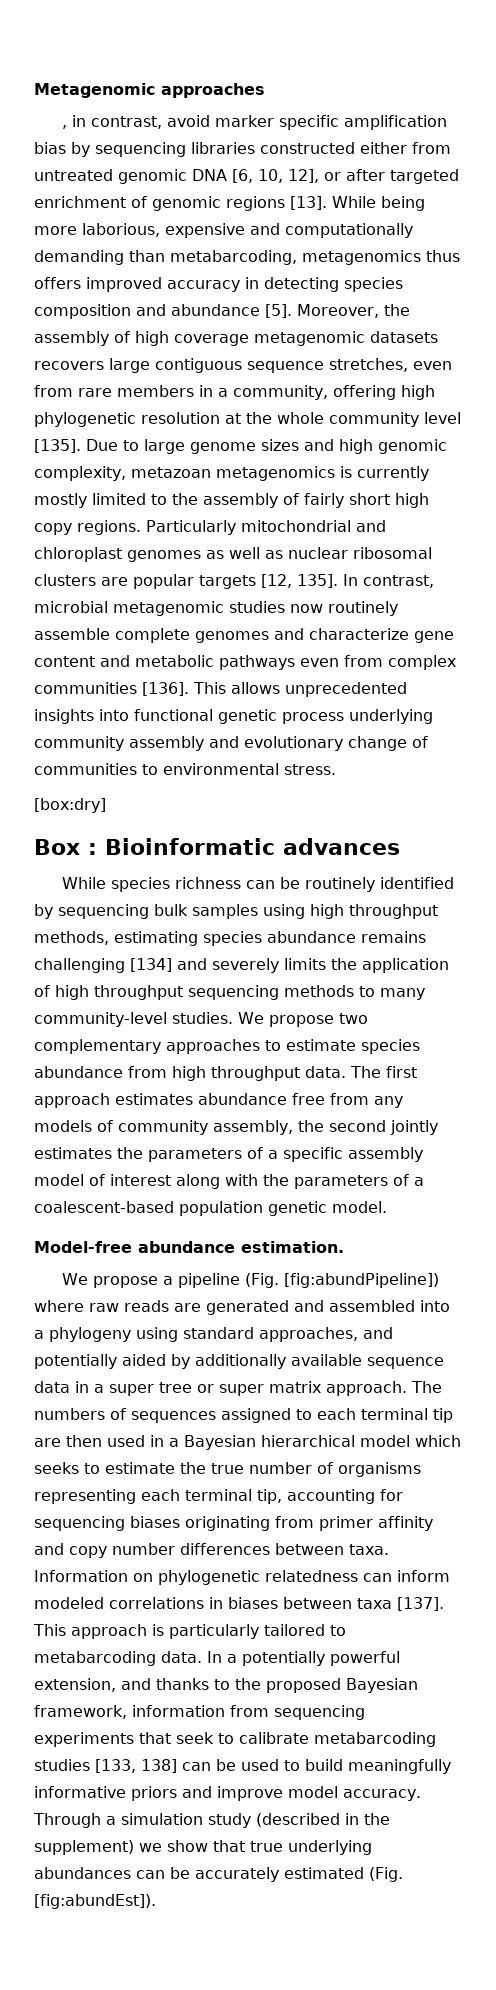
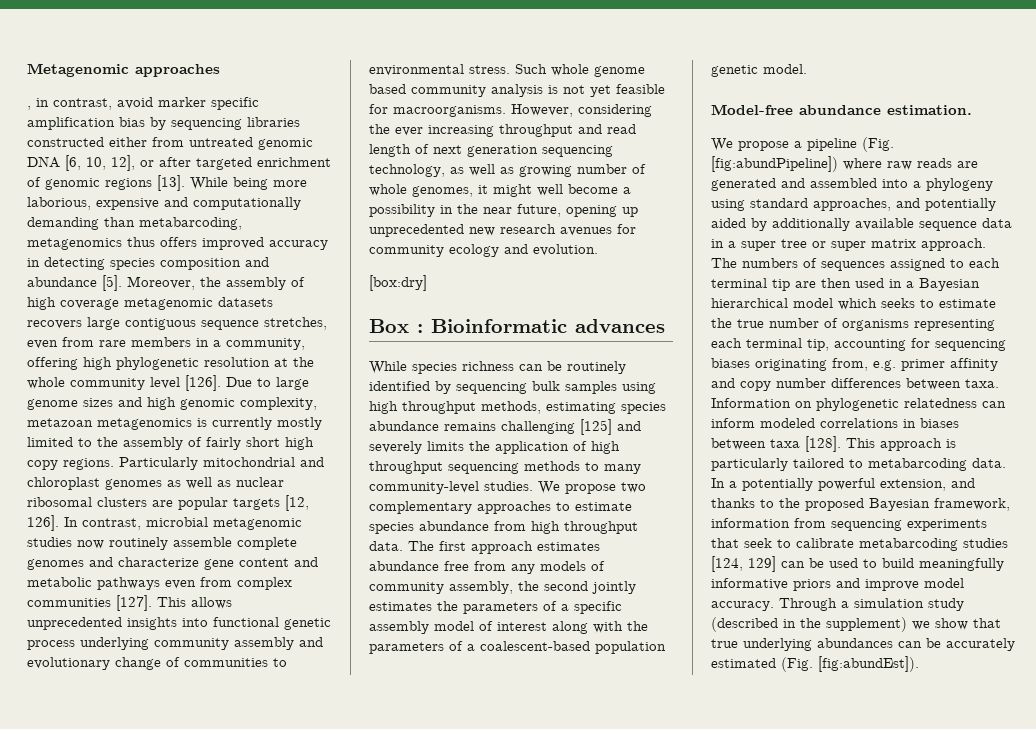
[34,439,81,453] [135]. -> [185,375,221,391] [126].
[297,574,338,588] 135]. -> [27,515,59,531] 126].
[142,682,189,696] [136]. -> [116,595,152,611] [127].
(336, 769) none -> [515,64,645,77] [369,84,665,97] [369,104,652,117] [369,124,636,137] [369,144,613,157] [369,164,646,177] [369,184,631,197] [369,204,638,217] [369,224,636,237] [369,244,598,257] Such whole genome based community analysis is not yet feasible for macroorganisms. However, considering the ever increasing throughput and read length of next generation sequencing technology, as well as growing number of whole genomes, it might well become a possibility in the near future, opening up unprecedented new research avenues for community ecology and evolution.
[130,958,172,972] [134] -> [580,419,612,435] [125]
[275,1516,314,1528] from -> [832,358,896,371] from, e.g.
[397,1597,444,1611] [137]. -> [805,436,841,452] [128].
[95,1759,177,1773] [133, 138] -> [711,556,776,572] [124, 129]

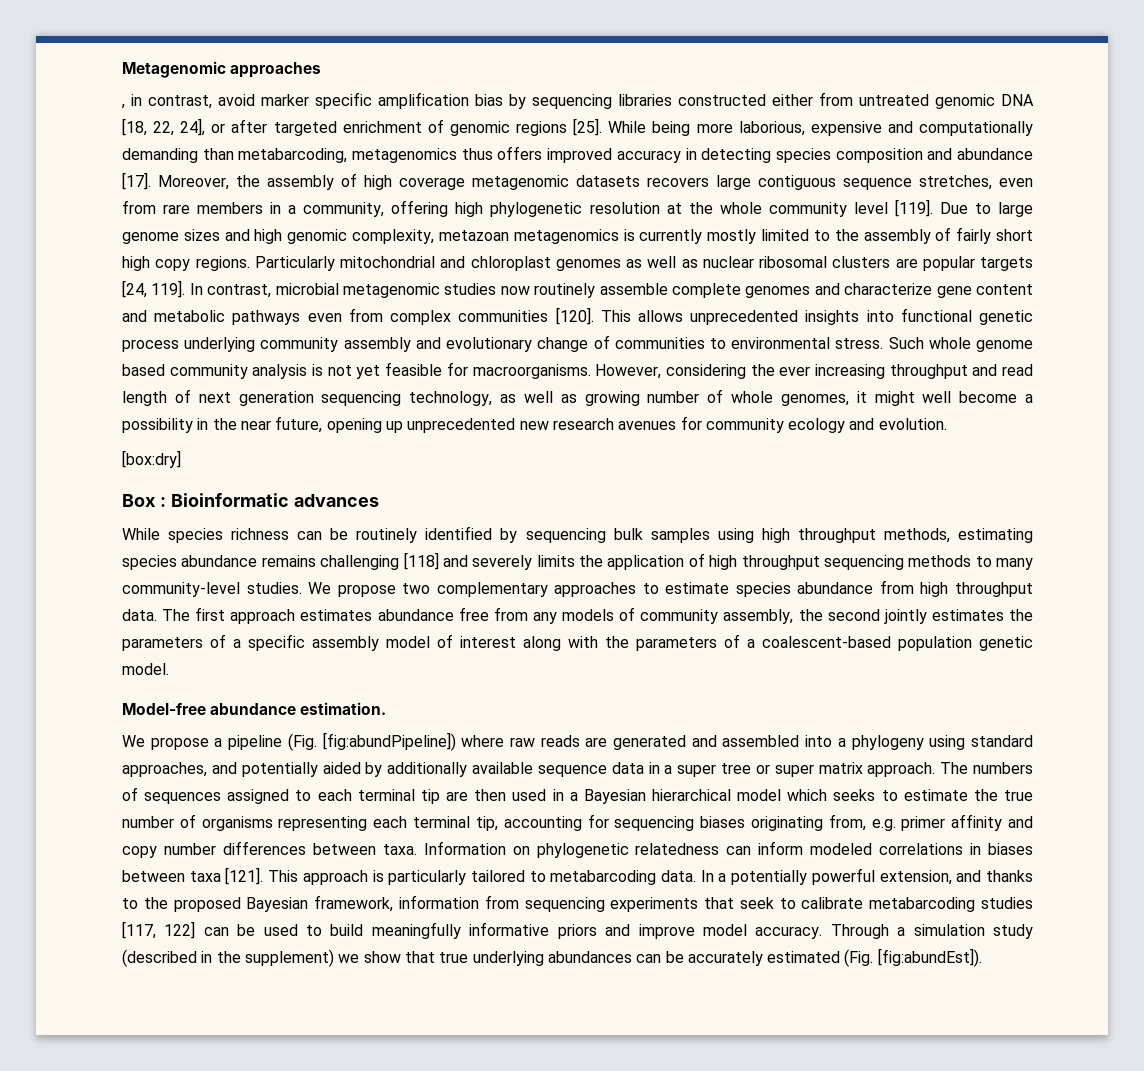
[65,155,135,171] [6, 10, 12], -> [122,118,206,136] [18, 22, 24],
[157,175,185,191] [13]. -> [573,118,603,136] [25].
[102,275,122,291] [5]. -> [122,172,151,190] [17].
[185,375,221,391] [126]. -> [894,199,933,217] [119].
[285,495,309,511] [27,515,59,531] [12, 126]. -> [122,280,186,298] [24, 119].
[116,595,152,611] [127]. -> [555,307,594,325] [120].
[580,419,612,435] [125] -> [403,552,439,570] [118]
[805,436,841,452] [128]. -> [225,867,264,885] [121].
[711,556,776,572] [124, 129] -> [122,921,196,939] [117, 122]

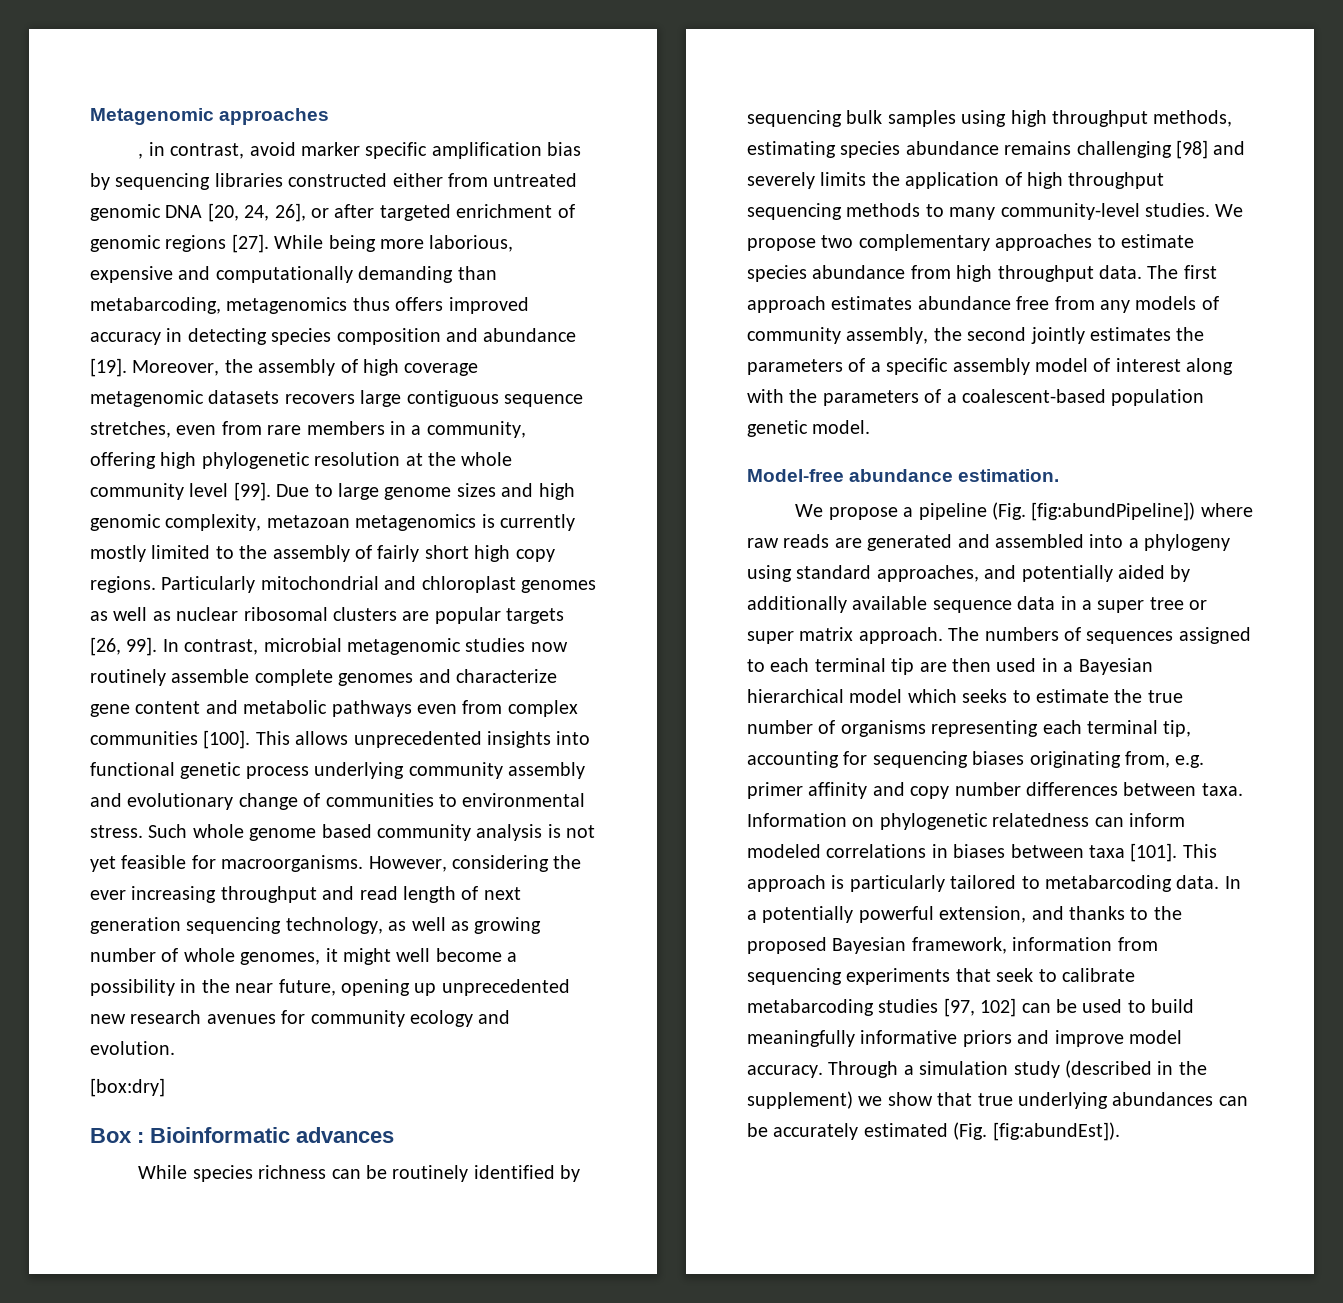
[122,118,206,136] [18, 22, 24], -> [207,203,306,222] [20, 24, 26],
[573,118,603,136] [25]. -> [231,234,269,253] [27].
[122,172,151,190] [17]. -> [90,358,127,377] [19].
[894,199,933,217] [119]. -> [233,482,271,501] [99].
[122,280,186,298] [24, 119]. -> [90,637,158,656] [26, 99].
[555,307,594,325] [120]. -> [203,730,251,749] [100].
[403,552,439,570] [118] -> [1176,140,1208,159] [98]
[225,867,264,885] [121]. -> [1130,843,1178,862] [101].
[122,921,196,939] [117, 122] -> [943,998,1017,1017] [97, 102]

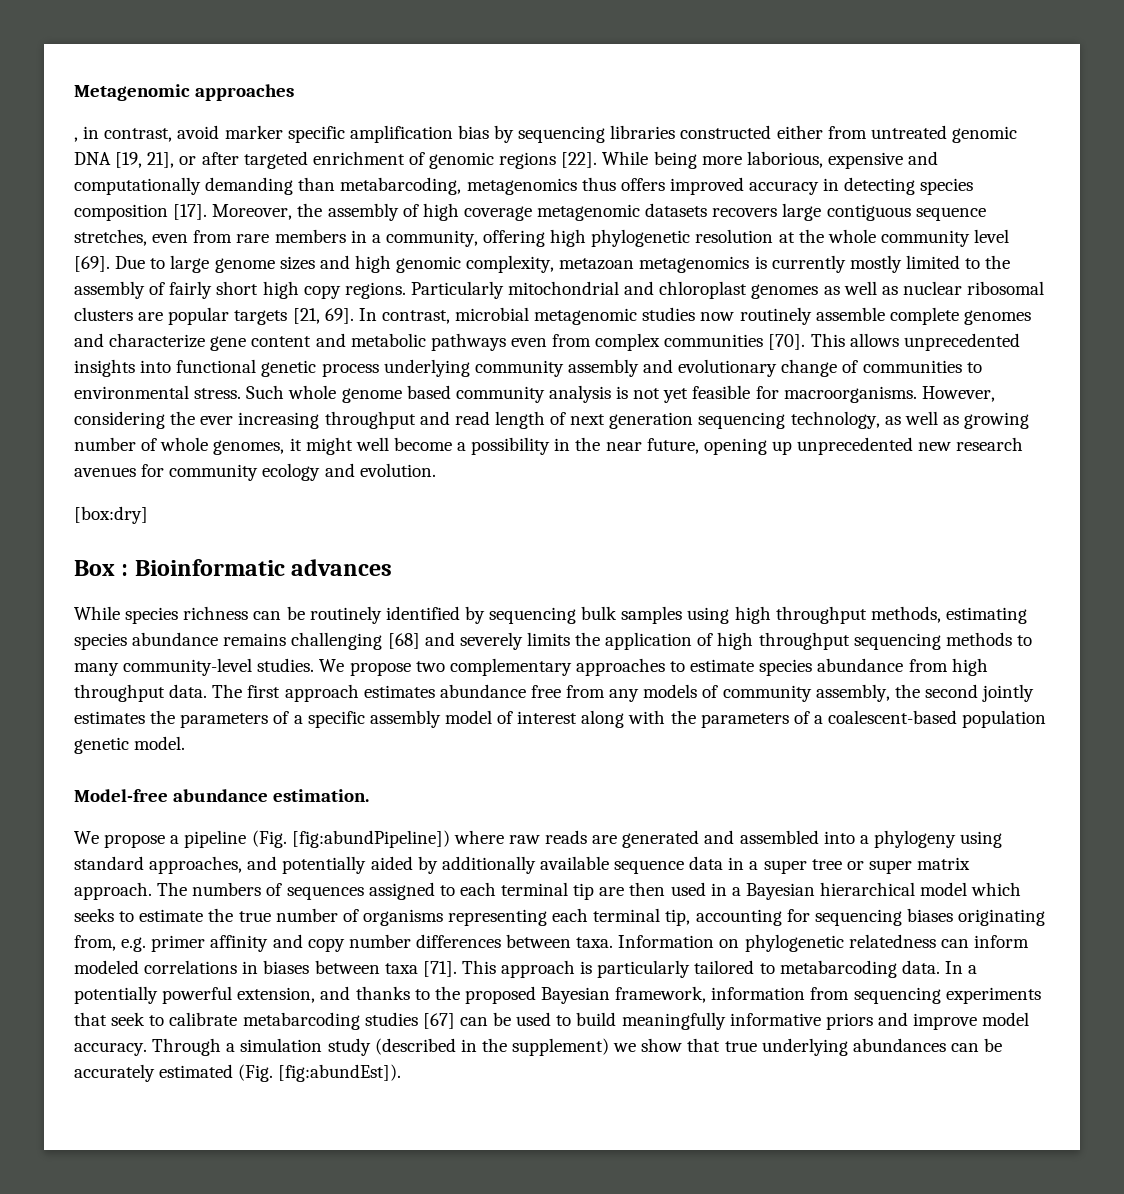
[207,203,306,222] [20, 24, 26], -> [115,152,175,168] [19, 21],
[231,234,269,253] [27]. -> [561,152,598,168] [22].
[446,328,577,342] [90,358,127,377] and abundance [19]. -> [173,204,208,220] [17].
[233,482,271,501] [99]. -> [74,256,110,272] [69].
[90,637,158,656] [26, 99]. -> [292,308,354,324] [21, 69].
[203,730,251,749] [100]. -> [768,334,806,350] [70].
[1176,140,1208,159] [98] -> [387,633,420,649] [68]
[1130,843,1178,862] [101]. -> [422,961,457,977] [71].
[943,998,1017,1017] [97, 102] -> [422,1013,455,1029] [67]

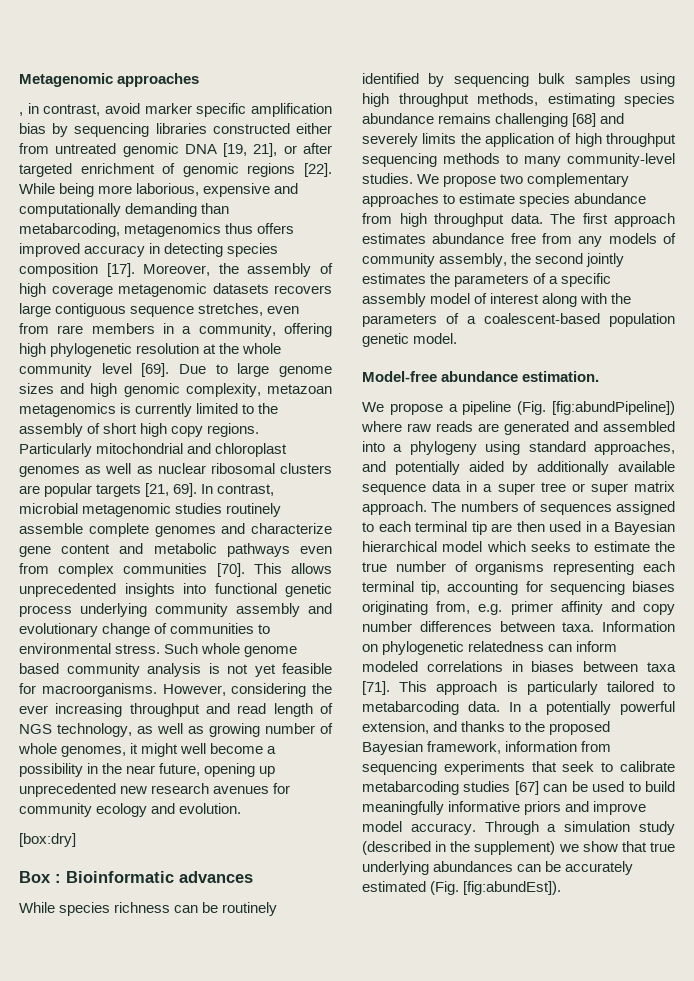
[849,255,902,273] mostly -> (193, 410) none
[169,281,213,299] fairly -> (101, 428) none
[700,312,735,321] now -> (223, 508) none
[570,412,786,429] next generation sequencing -> [19,724,52,734] NGS

